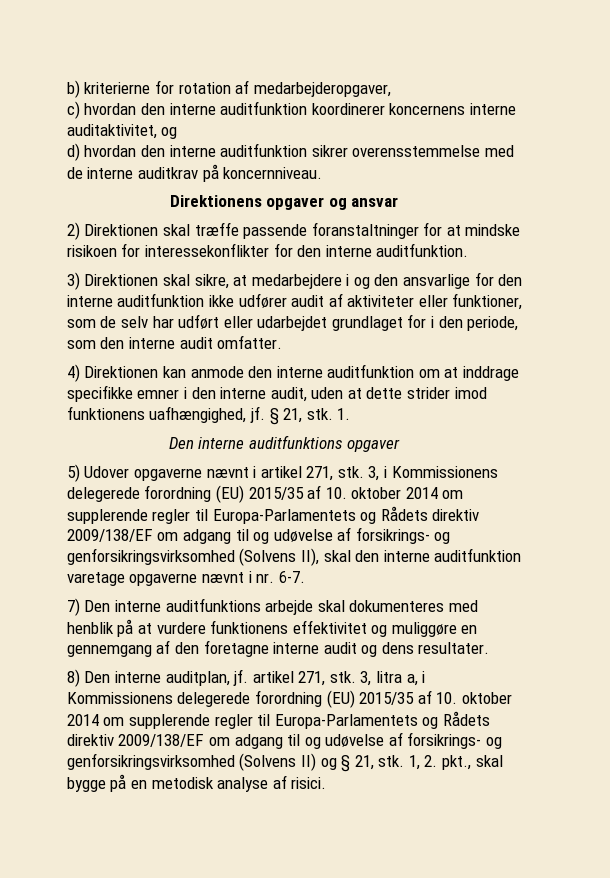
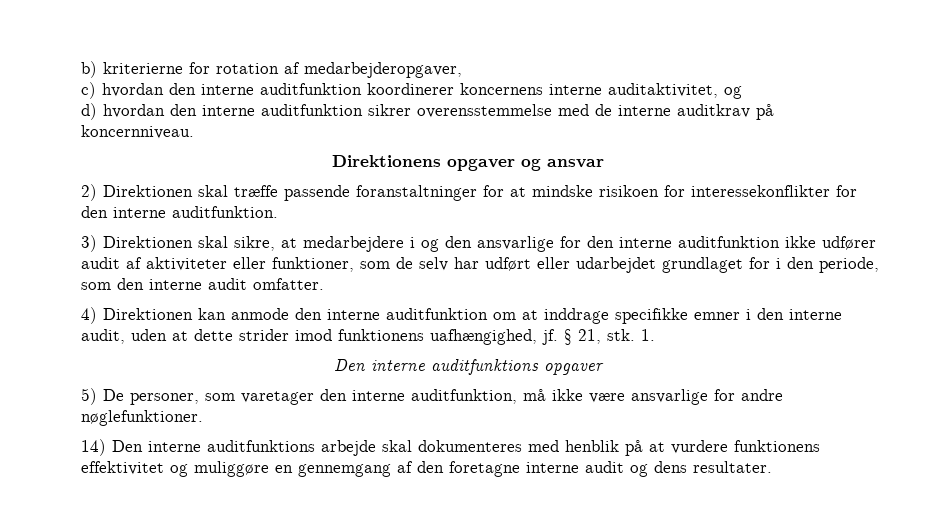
[84,466,498,481] [66,485,464,503] [66,506,480,524] [66,527,451,544] [66,548,522,566] [66,571,305,586] [66,598,80,616] Udover opgaverne nævnt i artikel 271, stk. 3, i Kommissionens delegerede forordning (EU) 2015/35 af 10. oktober 2014 om supplerende regler til Europa-Parlamentets og Rådets direktiv 2009/138/EF om adgang til og udøvelse af forsikrings- og genforsikringsvirksomhed (Solvens II), skal den interne auditfunktion varetage opgaverne nævnt i nr. 6-7. // 7) -> [102,389,783,405] [80,410,203,426] [80,439,106,456] De personer, som varetager den interne auditfunktion, må ikke være ansvarlige for andre nøglefunktioner. // 14)
[66,669,426,687] [66,690,512,708] [66,711,490,729] [66,732,503,749] [66,753,503,772] [66,774,327,792] // 8) Den interne auditplan, jf. artikel 271, stk. 3, litra a, i Kommissionens delegerede forordning (EU) 2015/35 af 10. oktober 2014 om supplerende regler til Europa-Parlamentets og Rådets direktiv 2009/138/EF om adgang til og udøvelse af forsikrings- og genforsikringsvirksomhed (Solvens II) og § 21, stk. 1, 2. pkt., skal bygge på en metodisk analyse af risici. -> (772, 467) none

